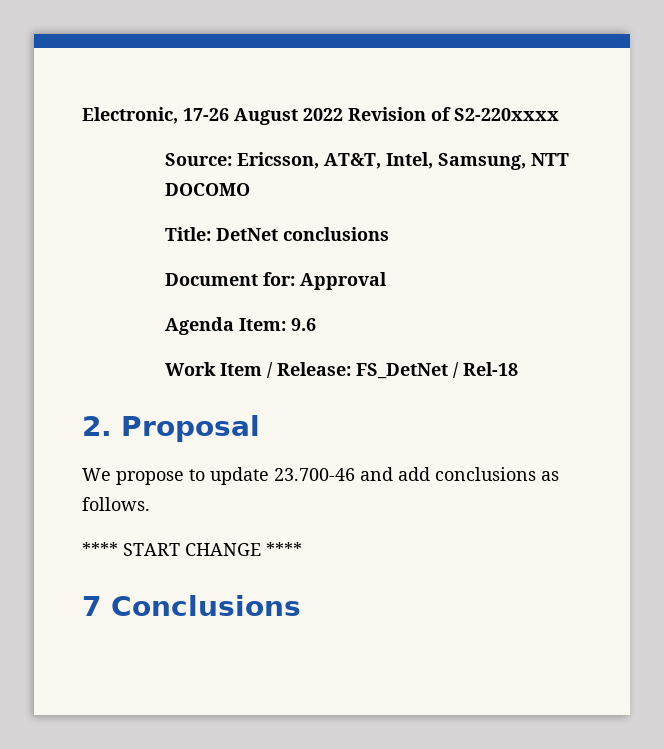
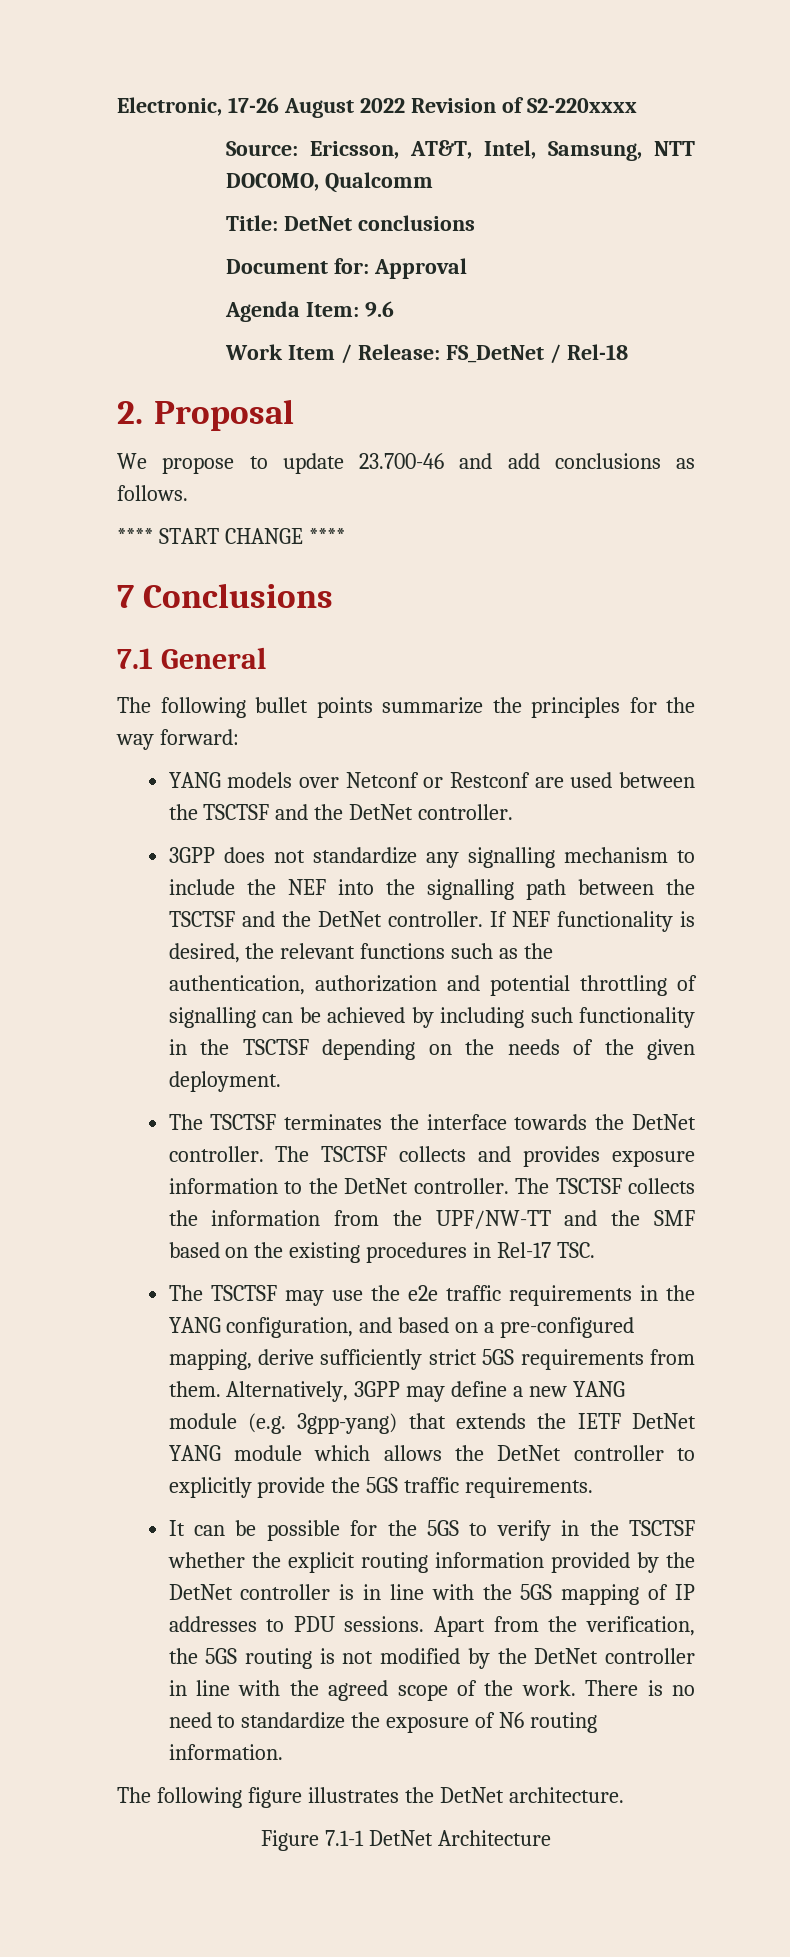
[164,183,250,196] DOCOMO -> [226,172,434,193] DOCOMO, Qualcomm
(301, 605) none -> [117,647,266,669] [117,697,695,718] [116,729,239,750] [168,772,696,788] [168,804,514,820] [168,847,695,868] [168,879,696,900] [168,911,696,932] [168,943,554,963] [168,975,697,996] [168,1007,695,1028] [168,1039,695,1060] [168,1071,281,1092] [168,1114,697,1130] [168,1146,695,1167] [168,1178,695,1194] [168,1210,695,1229] [168,1242,596,1263] [168,1285,695,1306] [168,1317,635,1338] [168,1349,695,1370] [168,1381,626,1402] [168,1413,697,1434] [168,1445,696,1461] [168,1477,594,1498] [168,1520,696,1541] [167,1552,695,1573] [168,1584,695,1605] [168,1616,696,1637] [168,1648,695,1669] [168,1680,696,1701] [168,1712,598,1733] [168,1744,283,1760] [117,1787,624,1808] [261,1830,551,1851] // 7.1 General // The following bullet points summarize the principles for the way forward: // YANG models over Netconf or Restconf are used between the TSCTSF and the DetNet controller. // 3GPP does not standardize any signalling mechanism to include the NEF into the signalling path between the TSCTSF and the DetNet controller. If NEF functionality is desired, the relevant functions such as the authentication, authorization and potential throttling of signalling can be achieved by including such functionality in the TSCTSF depending on the needs of the given deployment. // The TSCTSF terminates the interface towards the DetNet controller. The TSCTSF collects and provides exposure information to the DetNet controller. The TSCTSF collects the information from the UPF/NW-TT and the SMF based on the existing procedures in Rel-17 TSC. // The TSCTSF may use the e2e traffic requirements in the YANG configuration, and based on a pre-configured mapping, derive sufficiently strict 5GS requirements from them. Alternatively, 3GPP may define a new YANG module (e.g. 3gpp-yang) that extends the IETF DetNet YANG module which allows the DetNet controller to explicitly provide the 5GS traffic requirements. // It can be possible for the 5GS to verify in the TSCTSF whether the explicit routing information provided by the DetNet controller is in line with the 5GS mapping of IP addresses to PDU sessions. Apart from the verification, the 5GS routing is not modified by the DetNet controller in line with the agreed scope of the work. There is no need to standardize the exposure of N6 routing information. // The following figure illustrates the DetNet architecture. // Figure 7.1-1 DetNet Architecture

